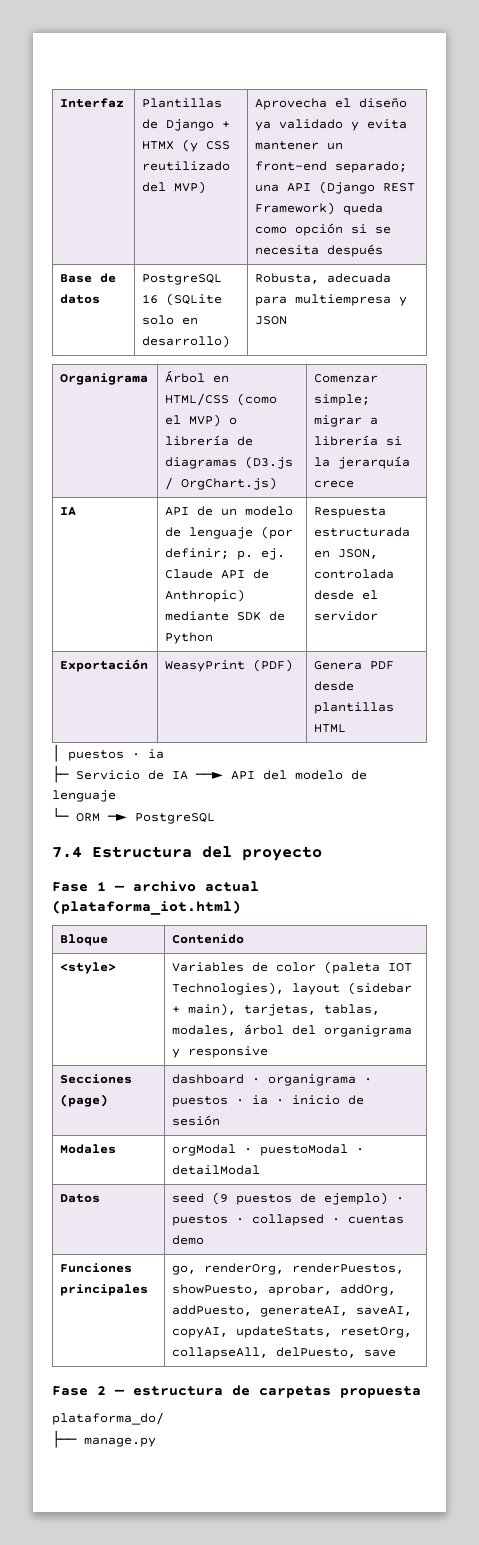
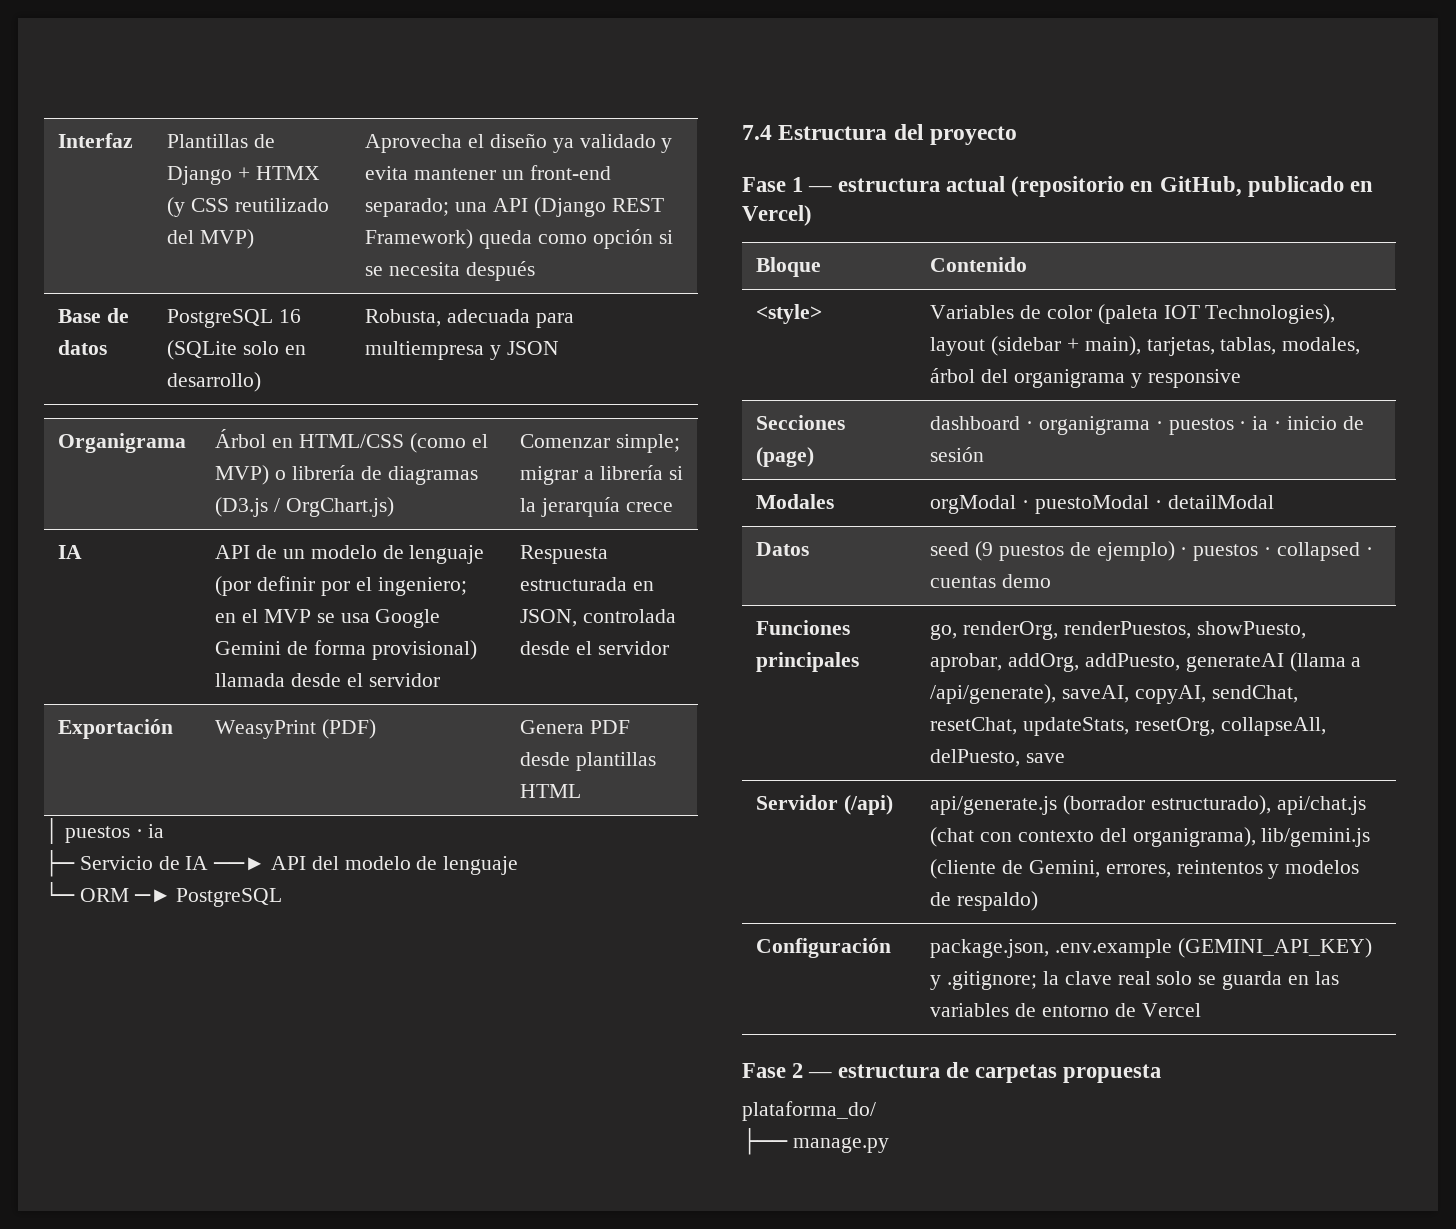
[165,548,286,560] [165,569,270,579] [165,589,246,602] [165,611,286,621] [165,632,214,644] definir; p. ej. Claude API de Anthropic) mediante SDK de Python -> [257,576,467,596] [215,609,441,628] [215,640,477,660] [215,673,440,687] definir por el ingeniero; en el MVP se usa Google Gemini de forma provisional) llamada desde el servidor
[133,881,259,892] [52,900,241,915] archivo actual (plataforma_iot.html) -> [838,176,1373,197] [742,205,812,226] estructura actual (repositorio en GitHub, publicado en Vercel)
[260,1306,413,1317] [172,1327,229,1338] generateAI, saveAI, copyAI, -> [1185,652,1362,672] [930,684,1298,704] [930,717,1018,735] generateAI (llama a /api/generate), saveAI, copyAI, sendChat, resetChat,
(397, 1353) none -> [756,795,894,815] [930,795,1366,815] [930,827,1371,847] [930,859,1360,879] [930,891,1039,911] [756,938,892,958] [930,938,1373,958] [930,971,1339,990] [930,1003,1201,1017] // Servidor (/api) | api/generate.js (borrador estructurado), api/chat.js (chat con contexto del organigrama), lib/gemini.js (cliente de Gemini, errores, reintentos y modelos de respaldo) // Configuración | package.json, .env.example (GEMINI_API_KEY) y .gitignore; la clave real solo se guarda en las variables de entorno de Vercel

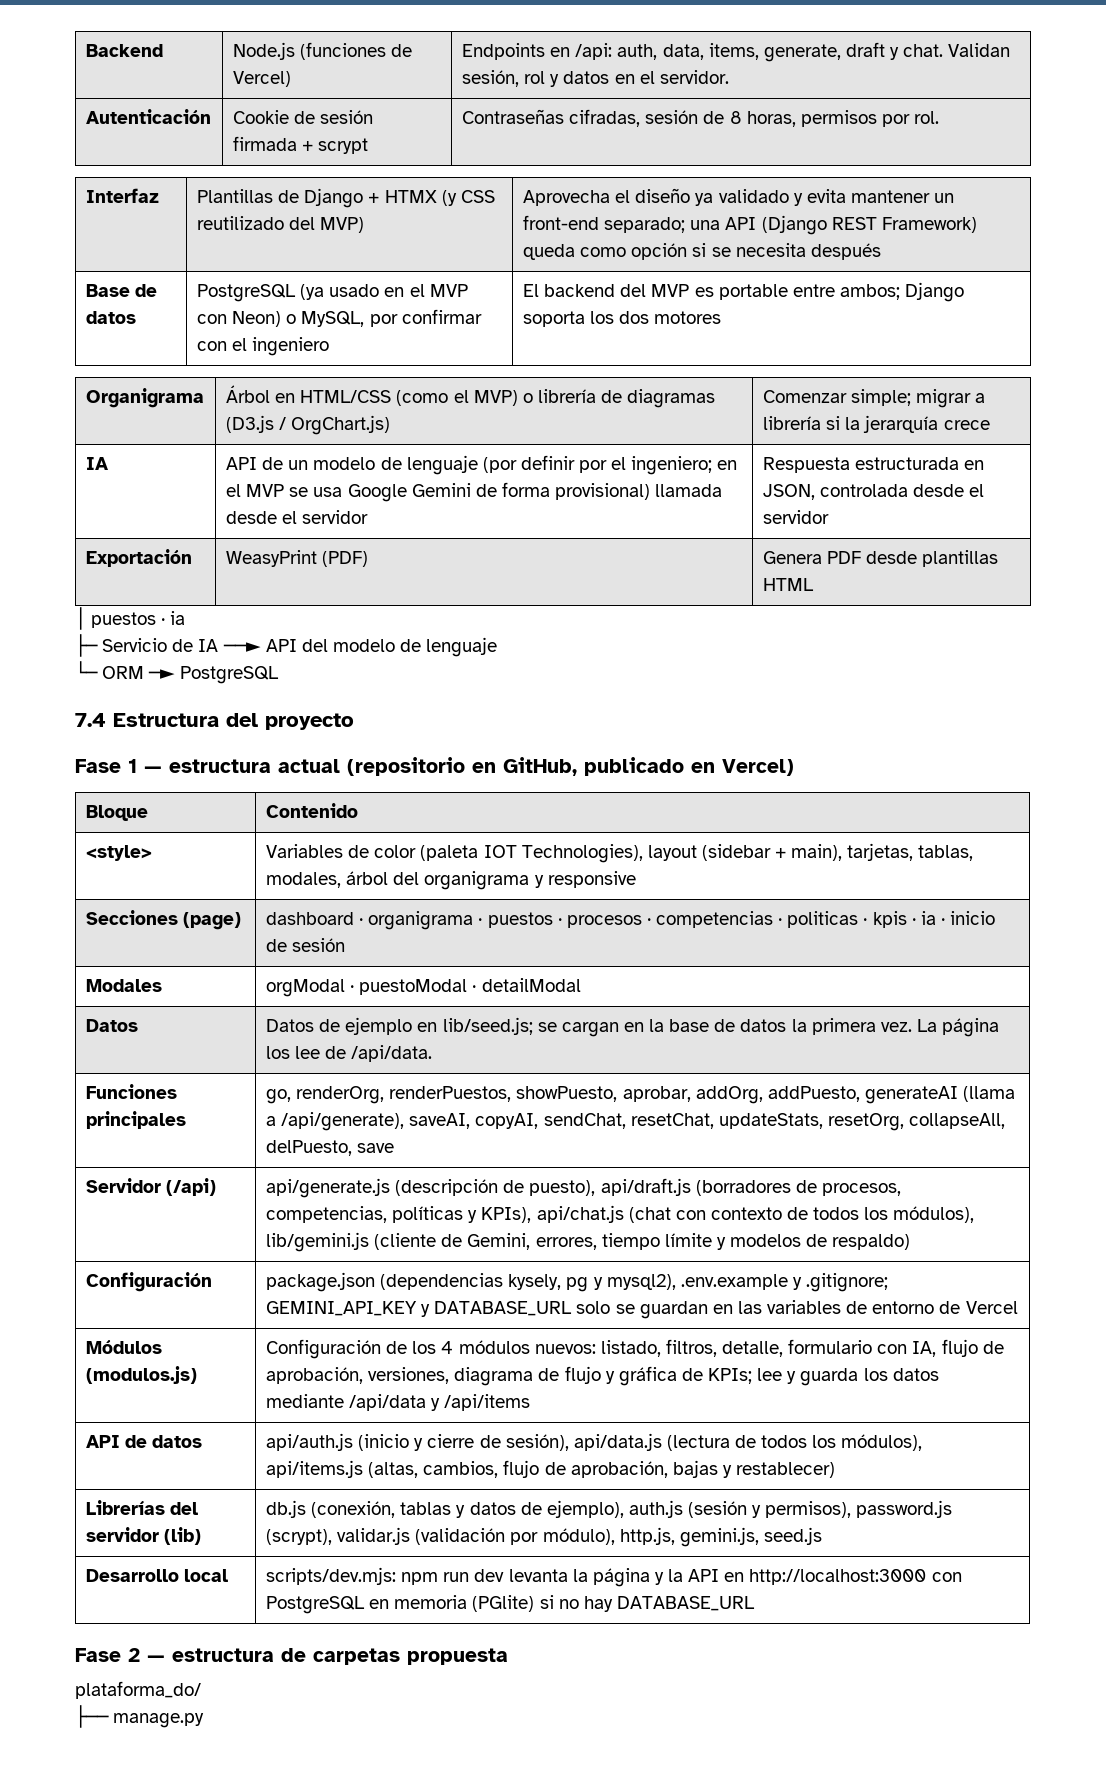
(58, 140) none -> [85,44,163,57] [232,42,413,60] [232,71,291,87] [461,42,1011,62] [461,70,729,87] [85,109,211,124] [232,110,374,124] [232,136,369,154] [461,109,940,127] Backend | Node.js (funciones de Vercel) | Endpoints en /api: auth, data, items, generate, draft y chat. Validan sesión, rol y datos en el servidor. // Autenticación | Cookie de sesión firmada + scrypt | Contraseñas cifradas, sesión de 8 horas, permisos por rol. //
[279,309,302,323] [167,340,307,360] [167,372,262,392] [365,309,575,328] [365,341,560,360] 16 (SQLite solo en desarrollo) | Robusta, adecuada para multiempresa y JSON -> [300,284,468,300] [196,309,482,327] [196,337,330,356] [522,282,965,302] [522,311,722,327] (ya usado en el MVP con Neon) o MySQL, por confirmar con el ingeniero | El backend del MVP es portable entre ambos; Django soporta los dos motores
(1247, 425) none -> [566,911,916,928] procesos · competencias · politicas · kpis ·
[930,541,1373,561] [930,574,1052,588] seed (9 puestos de ejemplo) · puestos · collapsed · cuentas demo -> [265,1017,1000,1037] [265,1045,433,1062] Datos de ejemplo en lib/seed.js; se cargan en la base de datos la primera vez. La página los lee de /api/data.
[1063,795,1366,815] [930,827,1256,847] (borrador estructurado), api/chat.js (chat con contexto del organigrama), -> [395,1178,901,1196] [265,1205,975,1223] (descripción de puesto), api/draft.js (borradores de procesos, competencias, políticas y KPIs), api/chat.js (chat con contexto de todos los módulos),
[1176,860,1263,874] reintentos -> [601,1233,712,1250] tiempo límite
[930,938,1373,958] [930,971,1151,990] package.json, .env.example (GEMINI_API_KEY) y .gitignore; la clave real -> [265,1272,889,1292] [265,1301,573,1317] package.json (dependencias kysely, pg y mysql2), .env.example y .gitignore; GEMINI_API_KEY y DATABASE_URL
[1222,971,1283,990] guarda -> [639,1301,708,1319] guardan
(1201, 1010) none -> [85,1340,162,1354] [85,1366,197,1384] [265,1339,1004,1359] [265,1366,939,1386] [265,1394,531,1411] [85,1435,203,1448] [265,1433,923,1451] [265,1460,836,1478] [85,1500,199,1515] [85,1527,202,1545] [265,1500,953,1518] [265,1527,822,1547] [85,1569,229,1582] [265,1567,962,1587] [265,1595,755,1614] // Módulos (modulos.js) | Configuración de los 4 módulos nuevos: listado, filtros, detalle, formulario con IA, flujo de aprobación, versiones, diagrama de flujo y gráfica de KPIs; lee y guarda los datos mediante /api/data y /api/items // API de datos | api/auth.js (inicio y cierre de sesión), api/data.js (lectura de todos los módulos), api/items.js (altas, cambios, flujo de aprobación, bajas y restablecer) // Librerías del servidor (lib) | db.js (conexión, tablas y datos de ejemplo), auth.js (sesión y permisos), password.js (scrypt), validar.js (validación por módulo), http.js, gemini.js, seed.js // Desarrollo local | scripts/dev.mjs: npm run dev levanta la página y la API en http://localhost:3000 con PostgreSQL en memoria (PGlite) si no hay DATABASE_URL

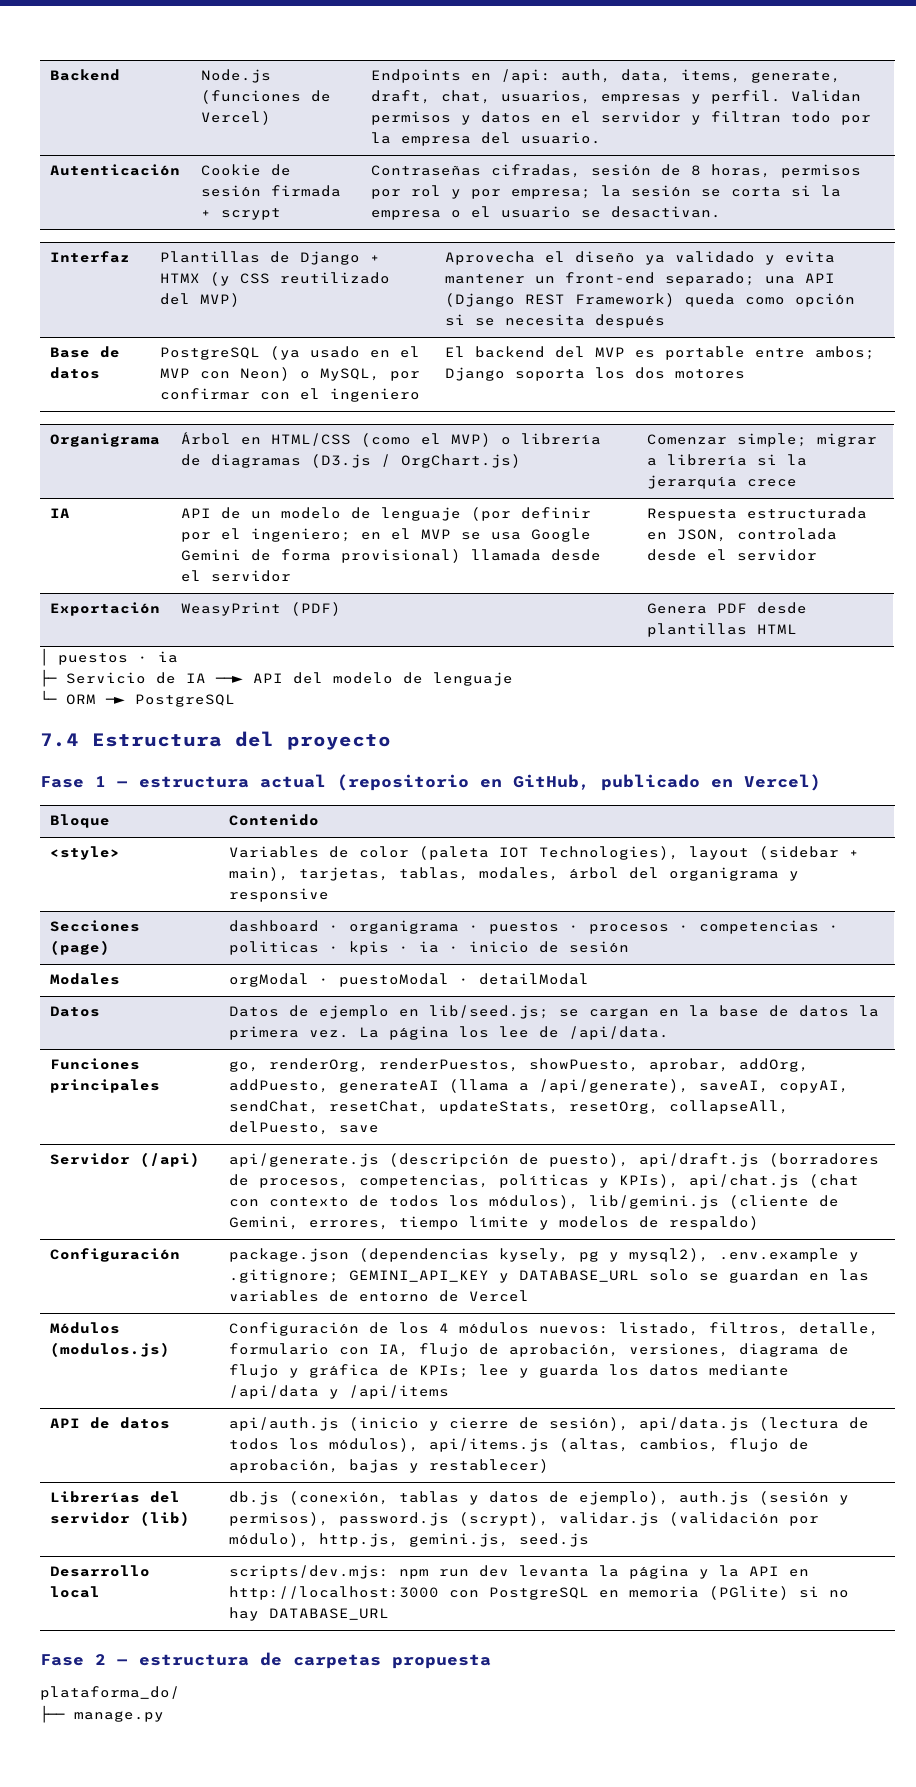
[845,42,1011,60] [461,70,729,87] draft y chat. Validan sesión, rol y datos en el servidor. -> [371,90,862,104] [371,111,872,125] [371,132,602,146] draft, chat, usuarios, empresas y perfil. Validan permisos y datos en el servidor y filtran todo por la empresa del usuario.
[914,111,940,124] rol. -> [411,185,842,199] [371,206,722,220] rol y por empresa; la sesión se corta si la empresa o el usuario se desactivan.

